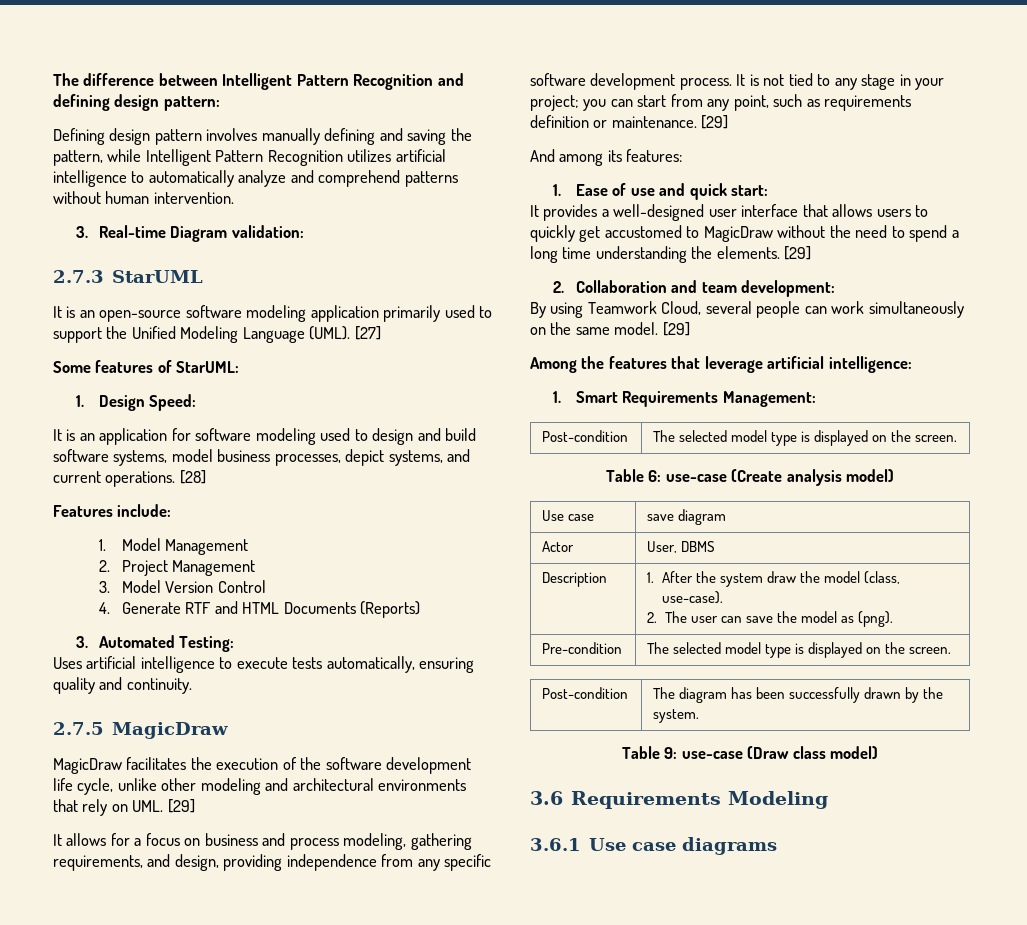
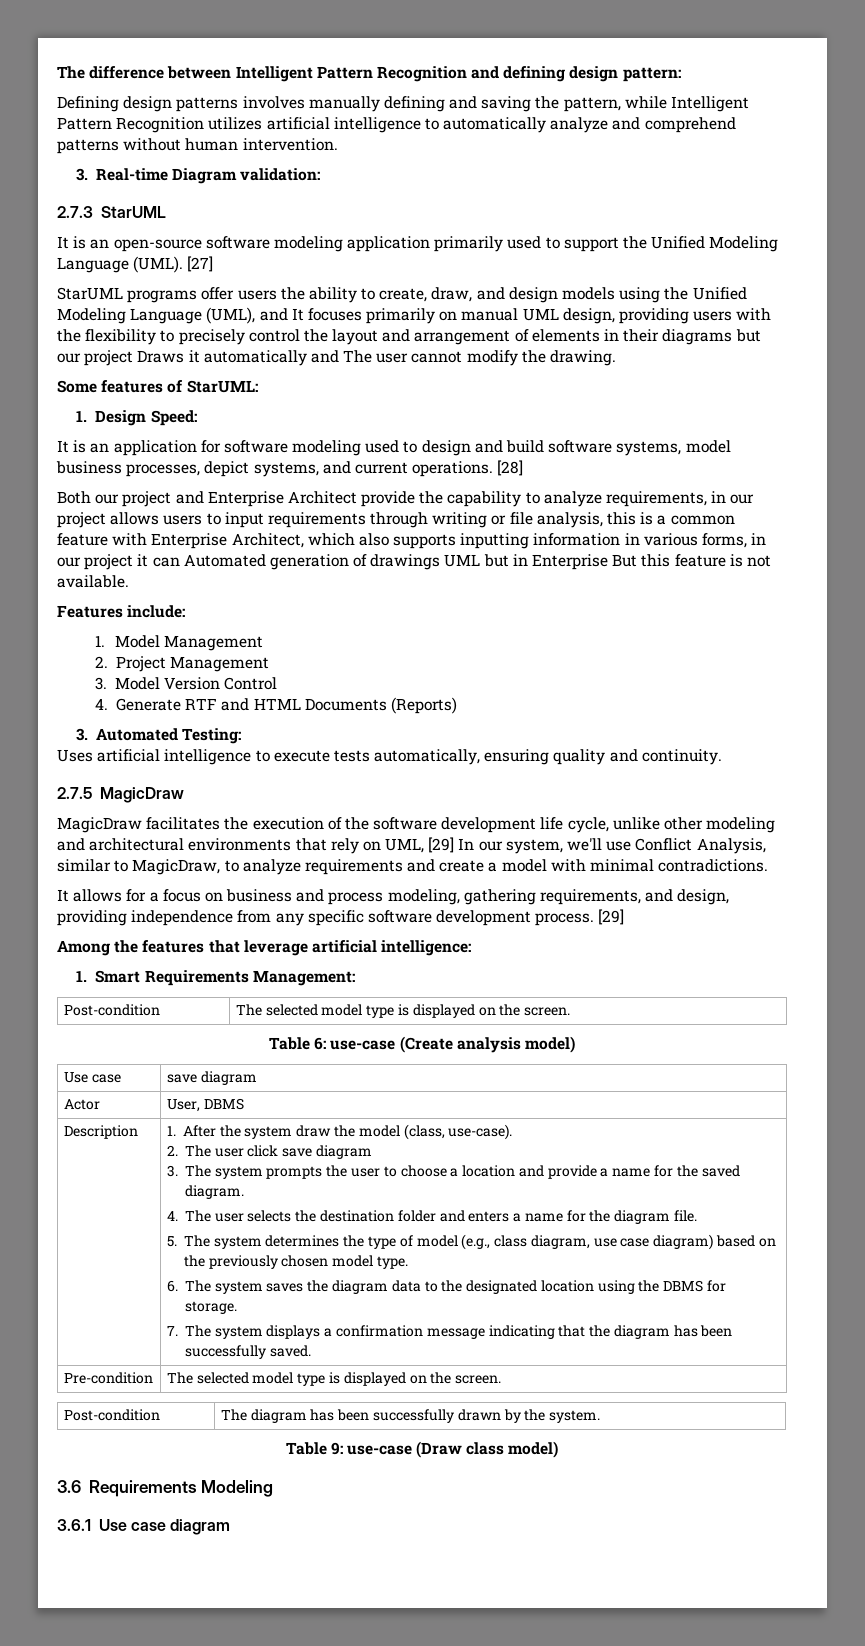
[154,129,202,145] pattern -> [176,97,239,112] patterns
(381, 333) none -> [57,287,747,303] [57,307,772,324] [57,329,761,345] [57,350,617,366] // StarUML programs offer users the ability to create, draw, and design models using the Unified Modeling Language (UML), and It focuses primarily on manual UML design, providing users with the flexibility to precisely control the layout and arrangement of elements in their diagrams but our project Draws it automatically and The user cannot modify the drawing.
(206, 477) none -> [57,491,755,507] [57,512,735,528] [57,533,767,549] [57,554,771,570] [57,575,129,588] // Both our project and Enterprise Architect provide the capability to analyze requirements, in our project allows users to input requirements through writing or file analysis, this is a common feature with Enterprise Architect, which also supports inputting information in various forms, in our project it can Automated generation of drawings UML but in Enterprise But this feature is not available.
[132,799,195,813] UML. [29] -> [385,837,766,854] [57,859,769,875] UML, [29] In our system, we'll use Conflict Analysis, similar to MagicDraw, to analyze requirements and create a model with minimal contradictions.
[736,73,945,90] [530,94,912,111] [530,115,729,129] [530,149,683,166] [552,183,769,200] [530,204,929,221] [530,225,959,242] [530,246,812,263] [552,280,836,297] [530,301,964,318] [530,322,659,335] It is not tied to any stage in your project; you can start from any point, such as requirements definition or maintenance. [29] // And among its features: // 1. Ease of use and quick start: // It provides a well-designed user interface that allows users to quickly get accustomed to MagicDraw without the need to spend a long time understanding the elements. [29] // 2. Collaboration and team development: // By using Teamwork Cloud, several people can work simultaneously on the same model. -> (595, 919) none
[720,611,893,627] can save the model as (png). -> [247,1145,372,1159] [166,1165,740,1179] [184,1185,244,1199] [166,1210,697,1224] [166,1234,776,1250] [183,1255,408,1269] [166,1280,726,1294] [184,1301,237,1314] [166,1325,733,1339] [184,1345,311,1359] click save diagram // 3. The system prompts the user to choose a location and provide a name for the saved diagram. // 4. The user selects the destination folder and enters a name for the diagram file. // 5. The system determines the type of model (e.g., class diagram, use case diagram) based on the previously chosen model type. // 6. The system saves the diagram data to the designated location using the DBMS for storage. // 7. The system displays a confirmation message indicating that the diagram has been successfully saved.
[682,837,778,855] diagrams -> [170,1519,231,1535] diagram

